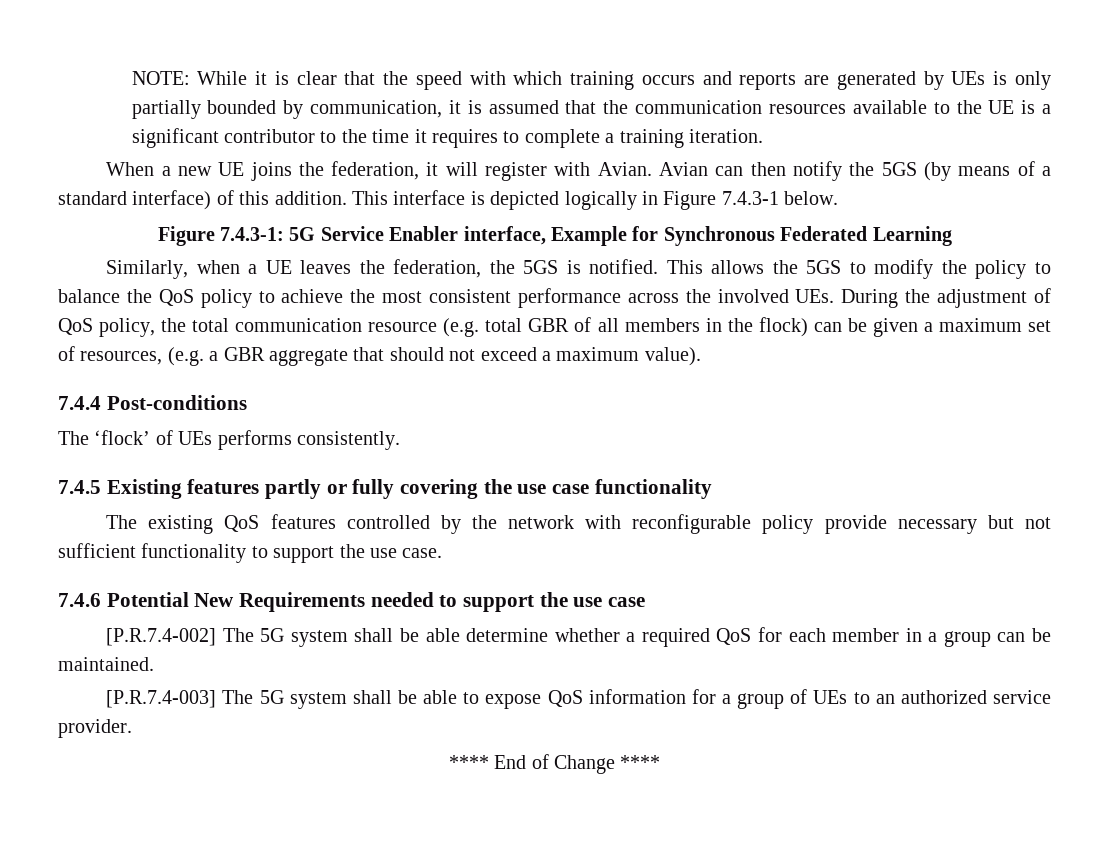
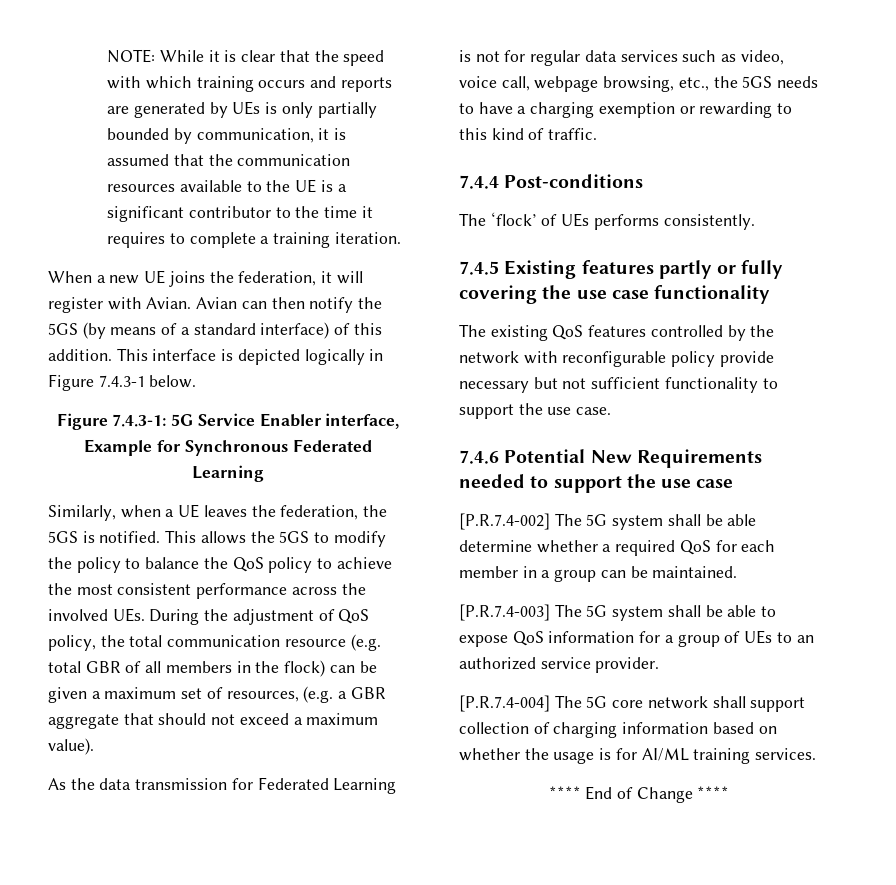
(701, 356) none -> [48,777,397,794] [459,50,784,66] [459,76,819,92] [459,102,793,118] [459,128,598,140] // As the data transmission for Federated Learning is not for regular data services such as video, voice call, webpage browsing, etc., the 5GS needs to have a charging exemption or rewarding to this kind of traffic.
(132, 728) none -> [459,695,806,712] [459,722,777,738] [459,748,817,764] // [P.R.7.4-004] The 5G core network shall support collection of charging information based on whether the usage is for AI/ML training services.

